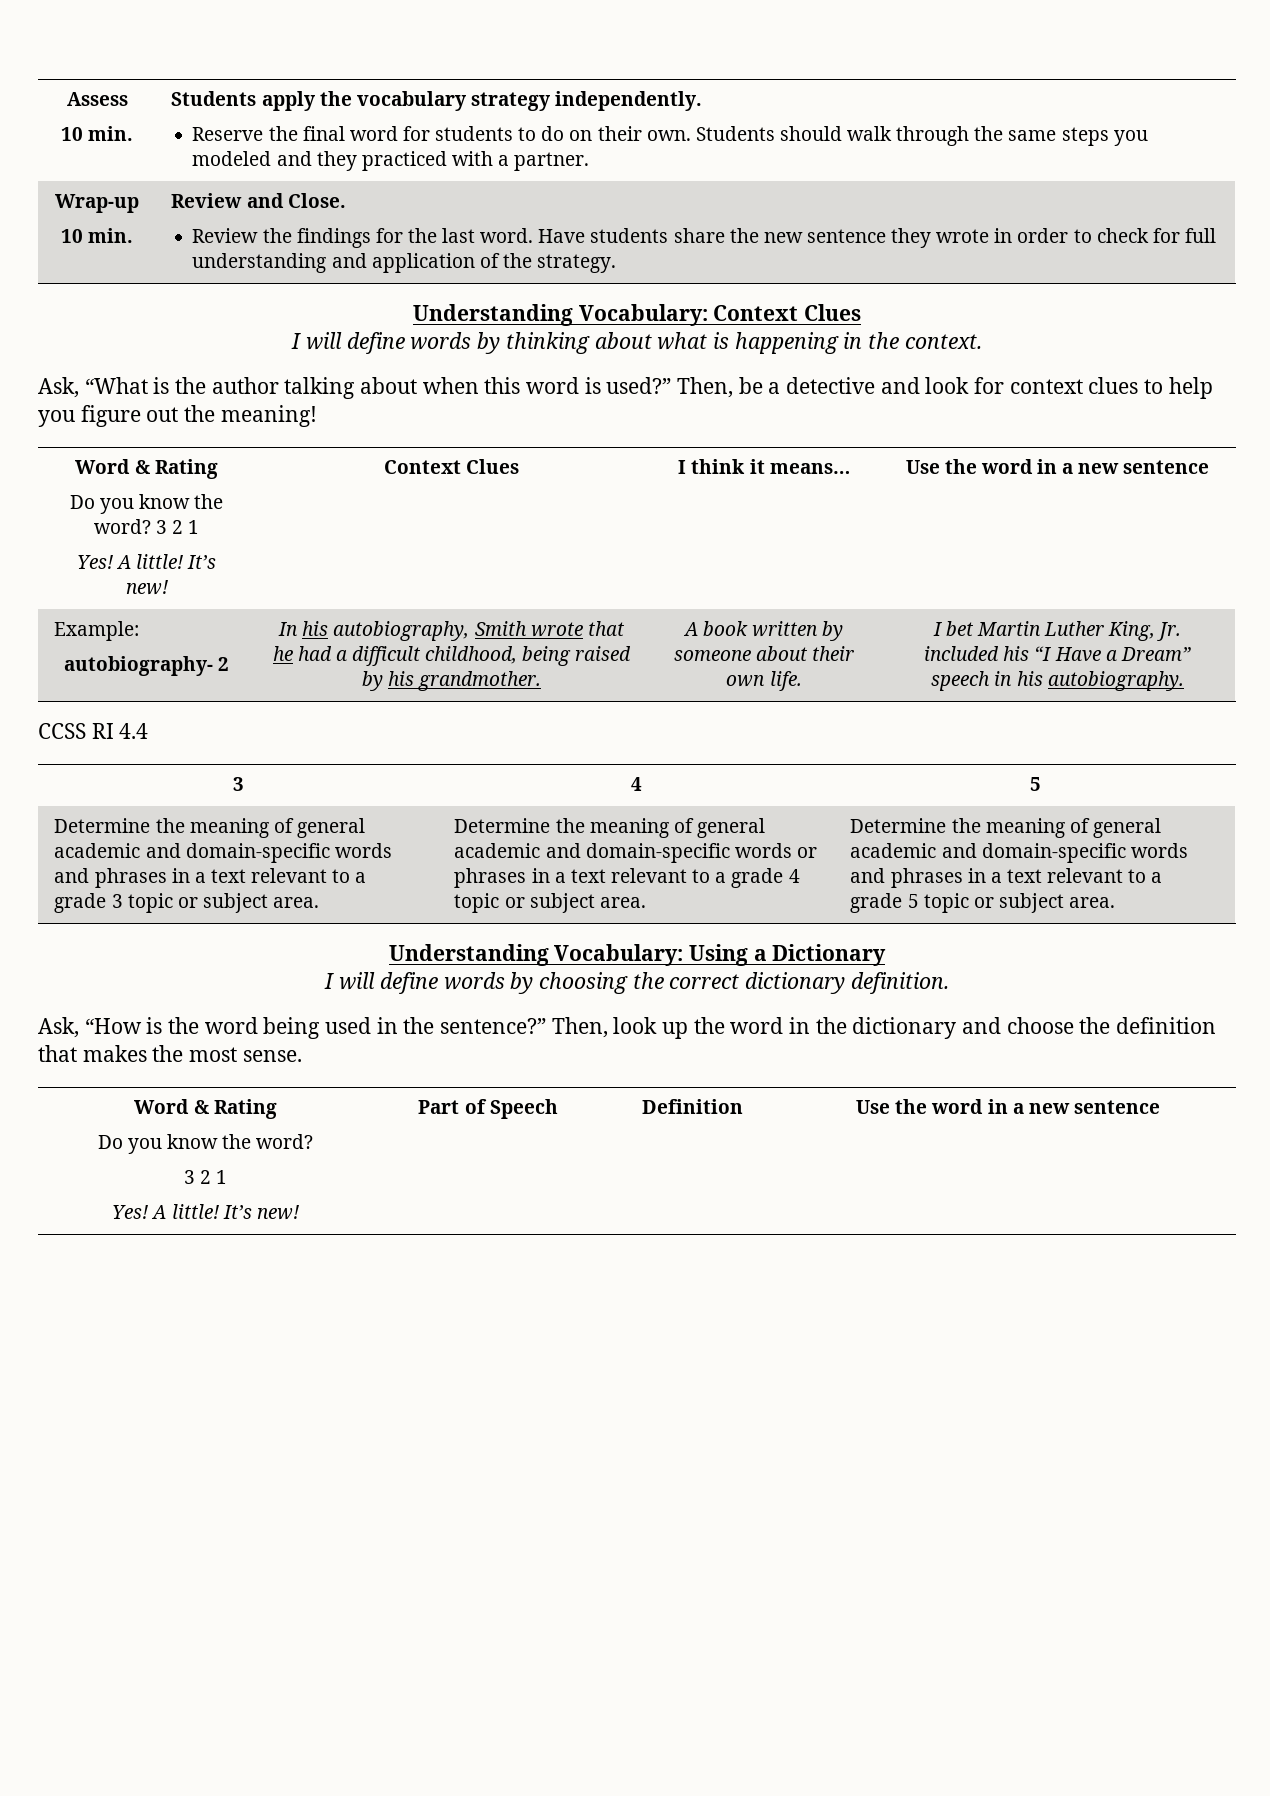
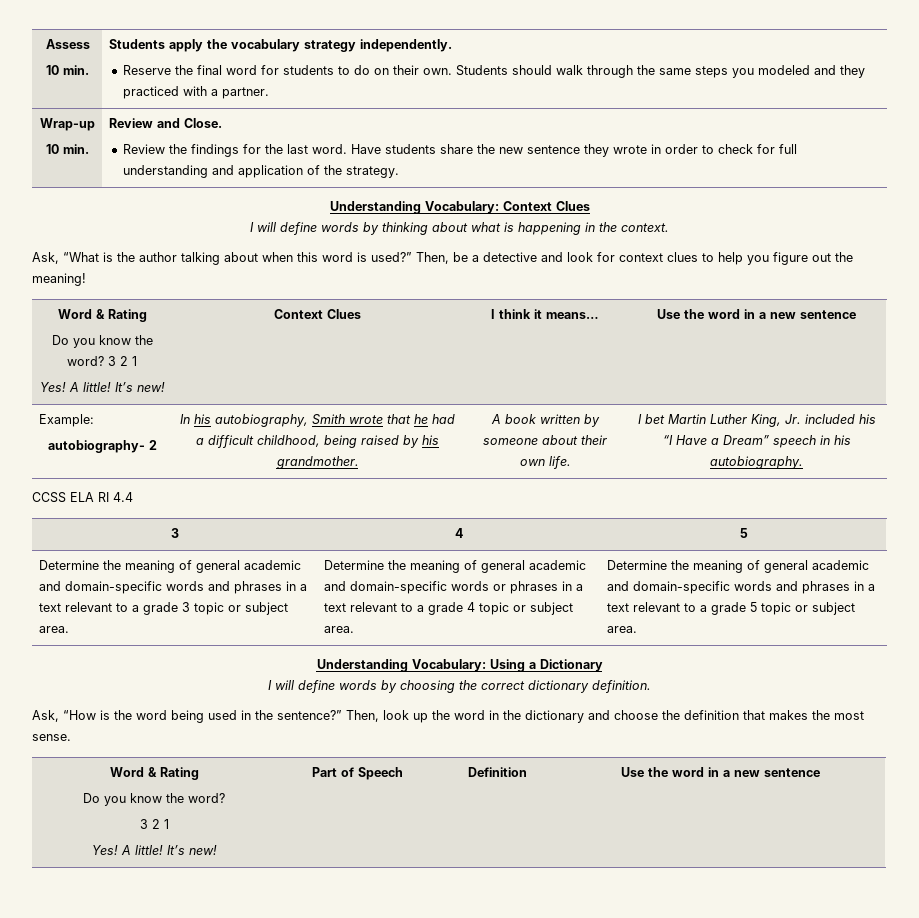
(86, 731) none -> [70,492,94,502] ELA

